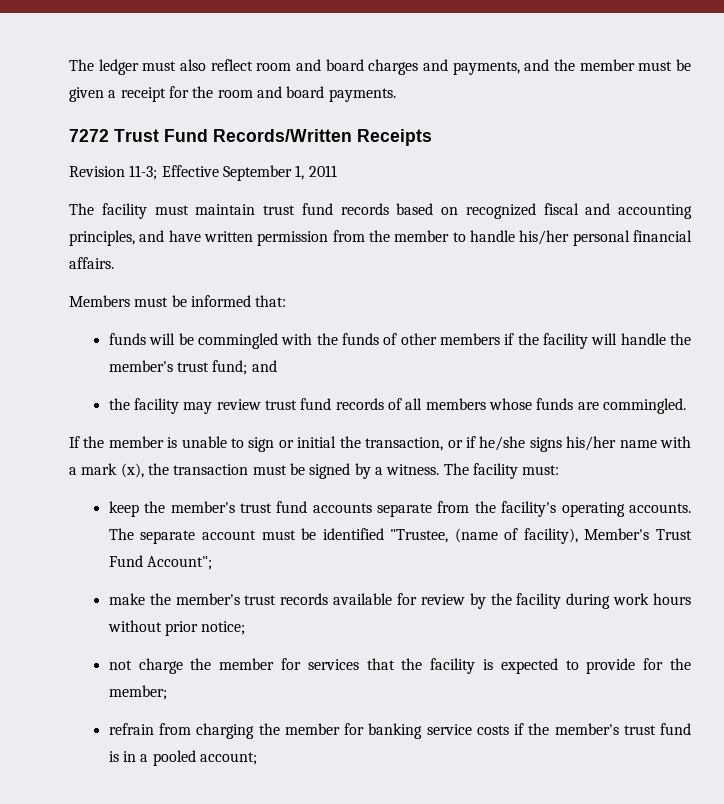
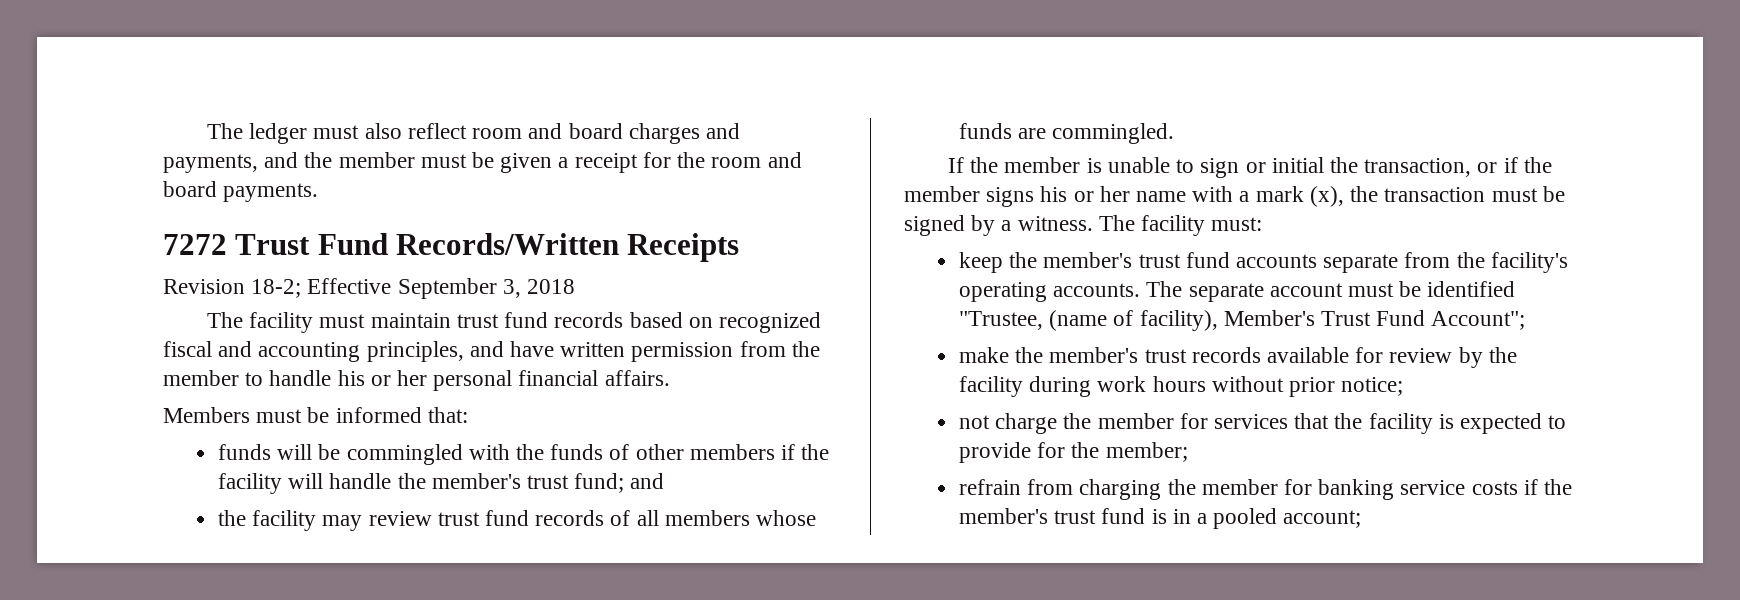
[129,165,158,180] 11-3; -> [251,279,302,298] 18-2;
[295,165,337,180] 1, 2011 -> [502,279,576,298] 3, 2018
[519,230,570,245] his/her -> [337,370,428,386] his or her
[479,436,617,452] he/she signs his/her -> [1523,157,1552,173] [904,186,1130,207] the member signs his or her

